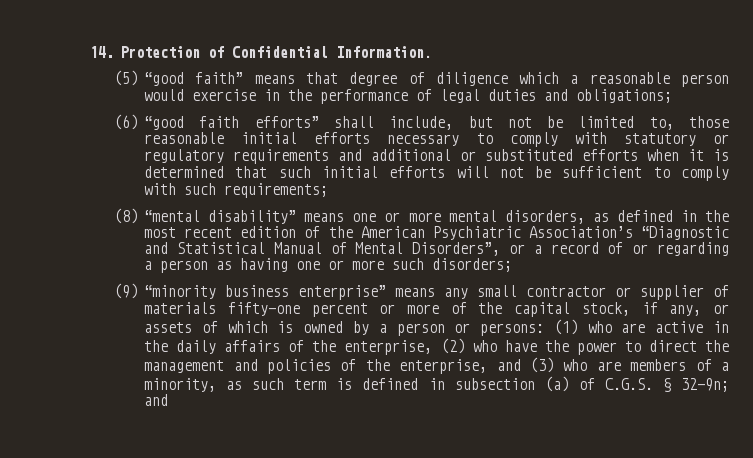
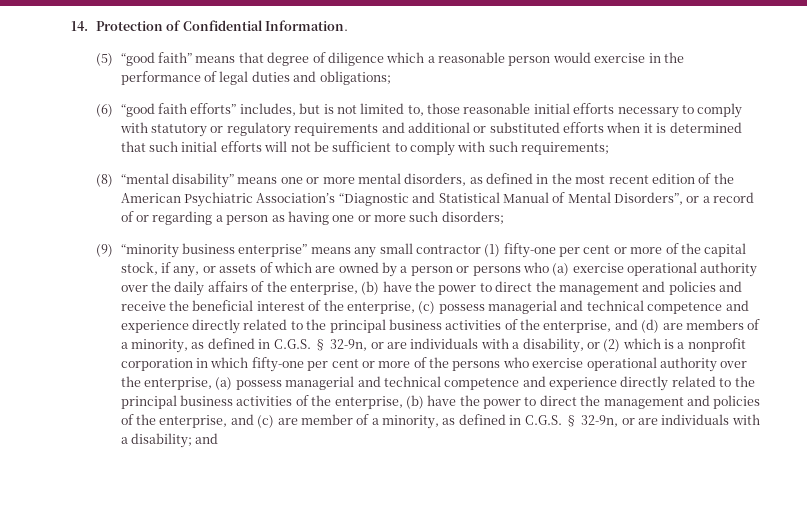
[333,116,564,130] shall include, but not be -> [239,103,357,116] includes, but is not
[615,285,730,300] [144,302,368,317] or supplier of materials fifty-one percent -> [484,243,611,258] (1) fifty-one per cent
[277,321,294,333] is -> [315,266,336,273] are
[480,319,730,336] persons: (1) who are active in -> [472,262,758,277] [120,285,148,292] persons who (a) exercise operational authority over
[440,338,497,354] (2) who -> [361,281,743,295] [120,300,749,314] [120,319,761,334] [120,338,746,353] [120,357,748,372] [120,376,755,391] [120,395,424,409] (b) have the power to direct the management and policies and receive the beneficial interest of the enterprise, (c) possess managerial and technical competence and experience directly related to the principal business activities of the enterprise, and (d) are members of a minority, as defined in C.G.S. § 32-9n, or are individuals with a disability, or (2) which is a nonprofit corporation in which fifty-one per cent or more of the persons who exercise operational authority over the enterprise, (a) possess managerial and technical competence and experience directly related to the principal business activities of the enterprise, (b)
[529,357,730,373] [144,376,730,392] (3) who are members of a minority, as such term is defined in subsection (a) of C.G.S. § 32-9n; -> [257,414,760,429] [120,433,193,448] (c) are member of a minority, as defined in C.G.S. § 32-9n, or are individuals with a disability;

